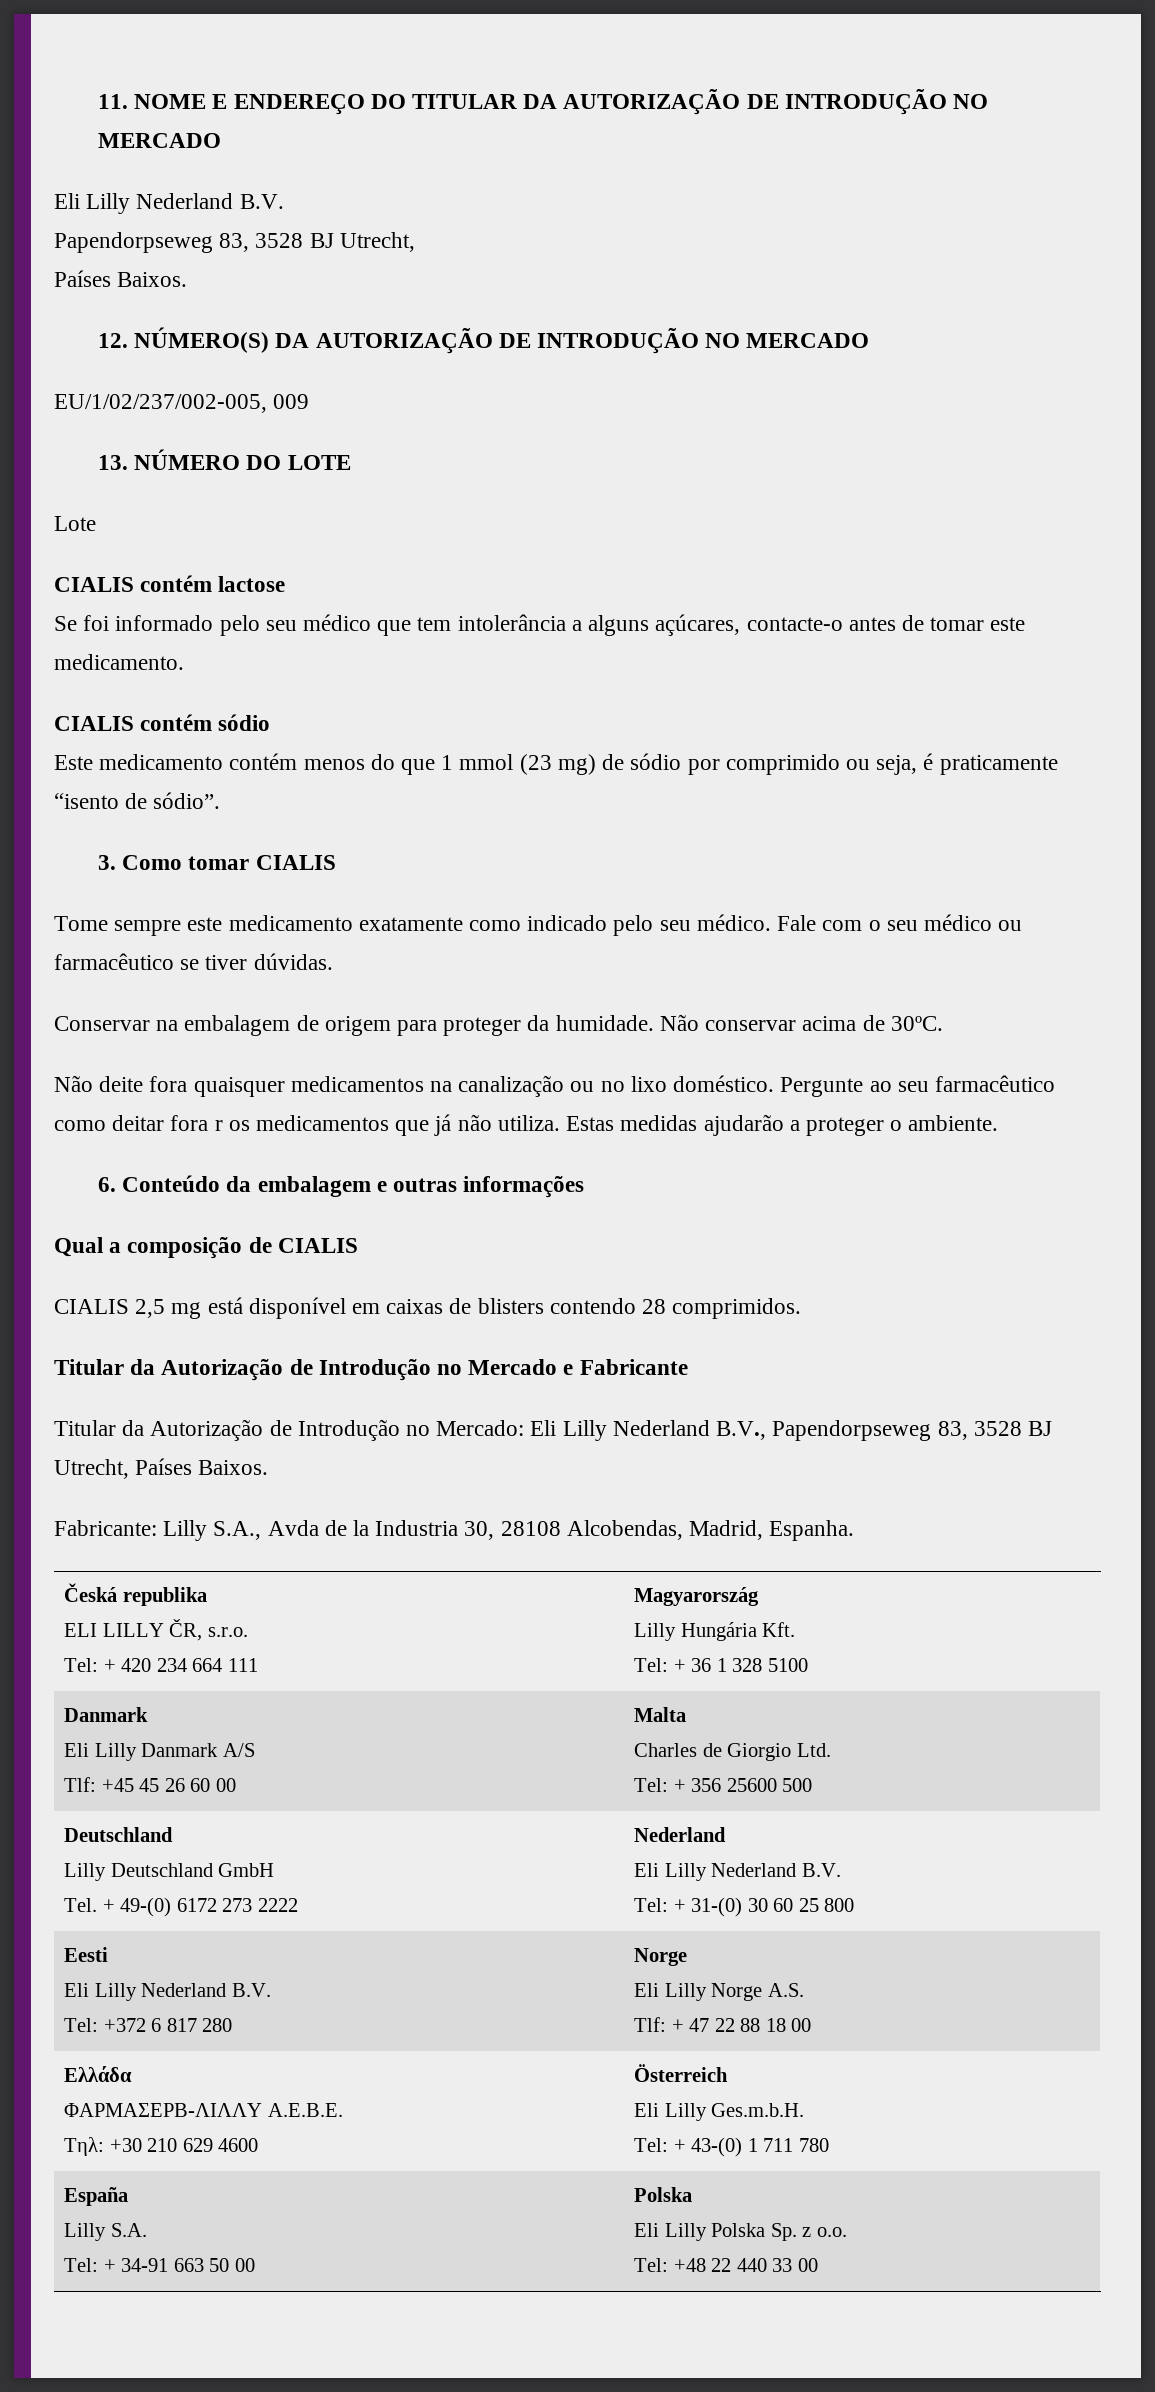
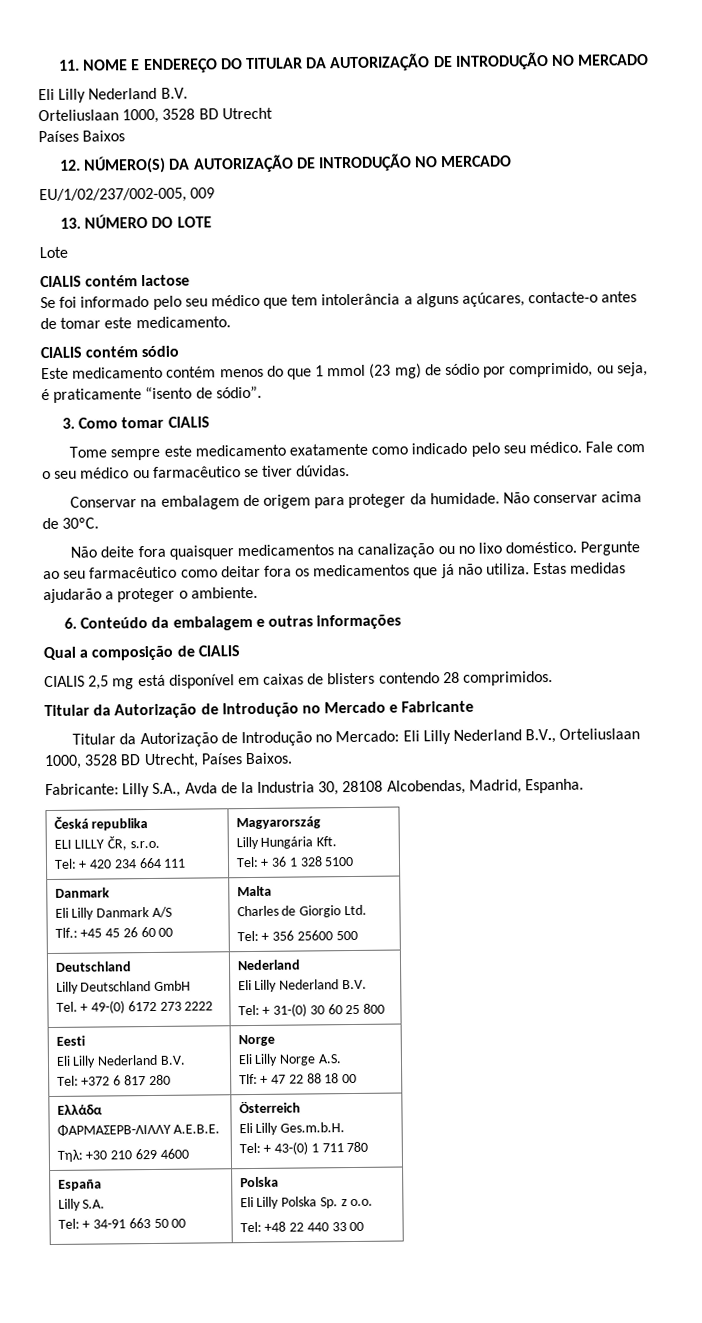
[54,232,415,253] [54,270,188,287] Papendorpseweg 83, 3528 BJ Utrecht, // Países Baixos. -> [38,107,273,124] [38,130,126,143] Orteliuslaan 1000, 3528 BD Utrecht // Países Baixos
[725,754,840,775] comprimido -> [509,362,594,378] comprimido,
[214,1120,223,1131] r -> (292, 571) none
[772,1420,1052,1441] Papendorpseweg 83, 3528 BJ -> [559,728,641,740] [44,754,142,770] Orteliuslaan 1000, 3528 BD
[64,1777,97,1792] Tlf: -> [54,927,78,938] Tlf.:

